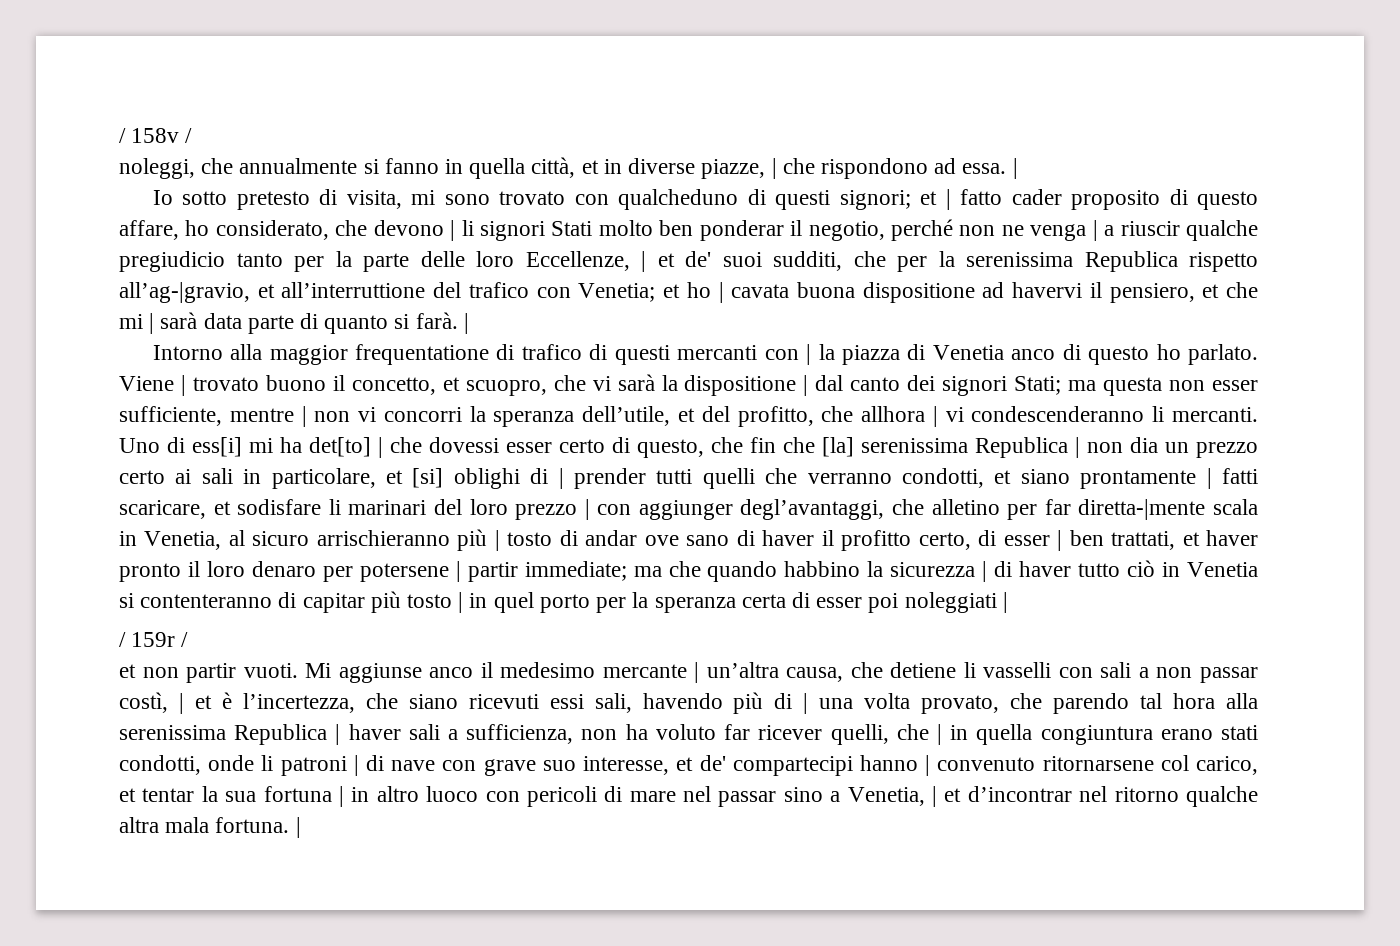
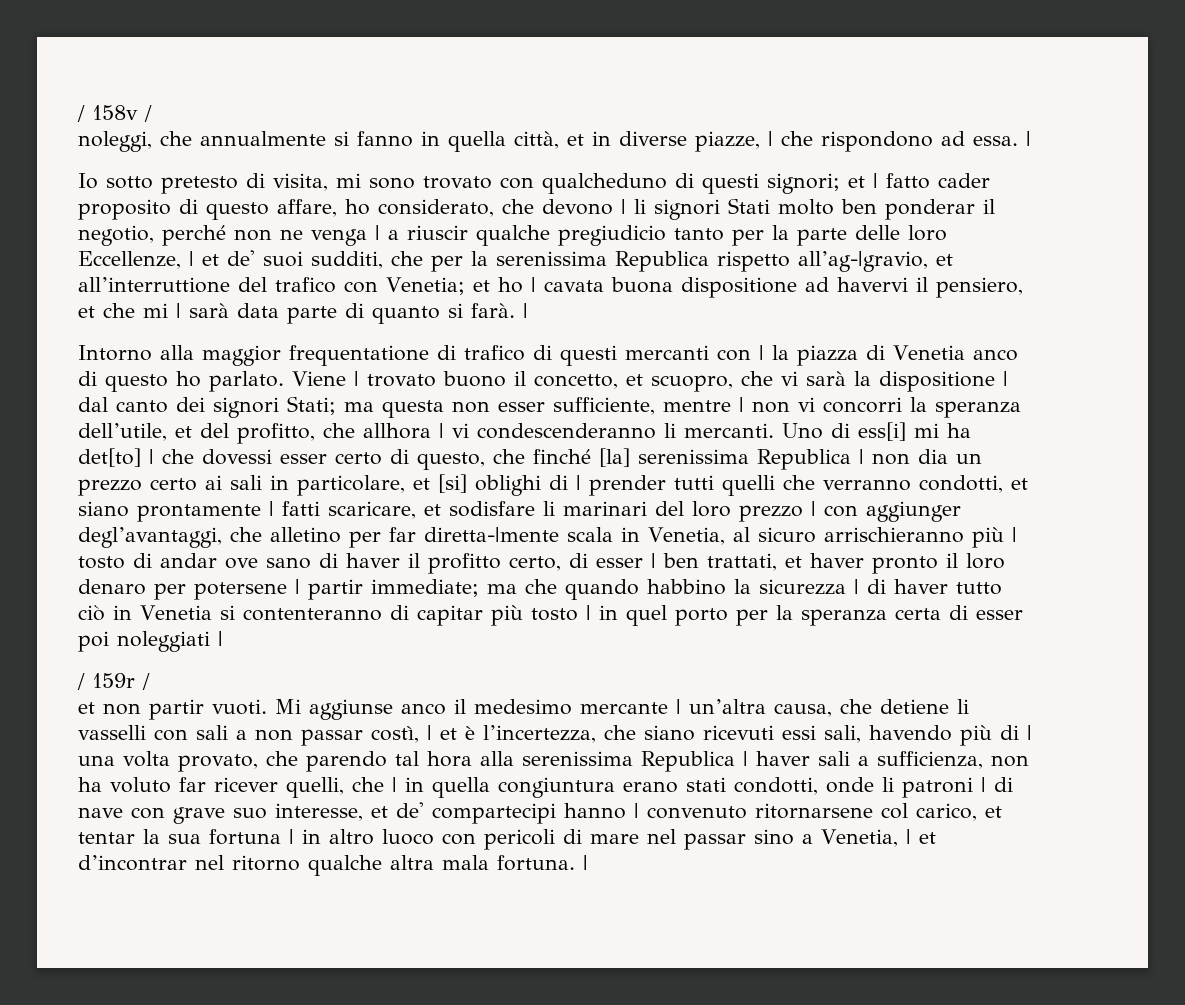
[750,437,815,453] fin che -> [533,449,591,464] finché

